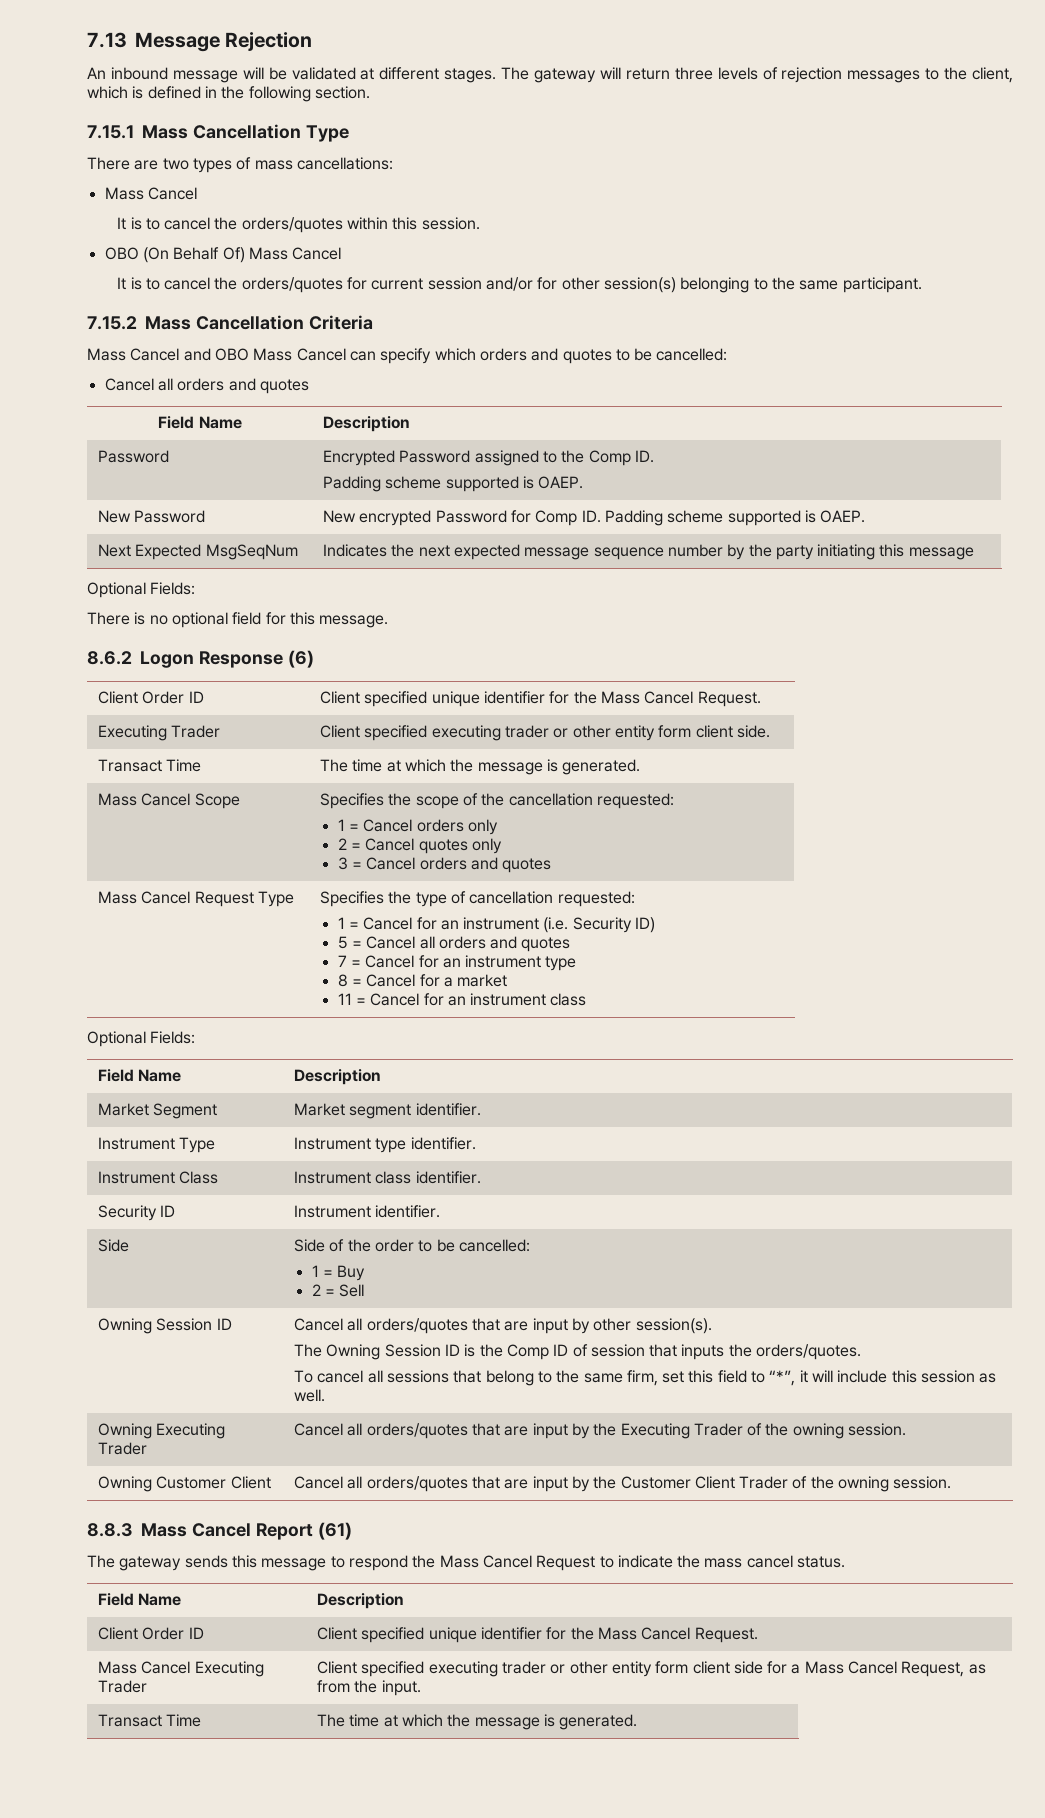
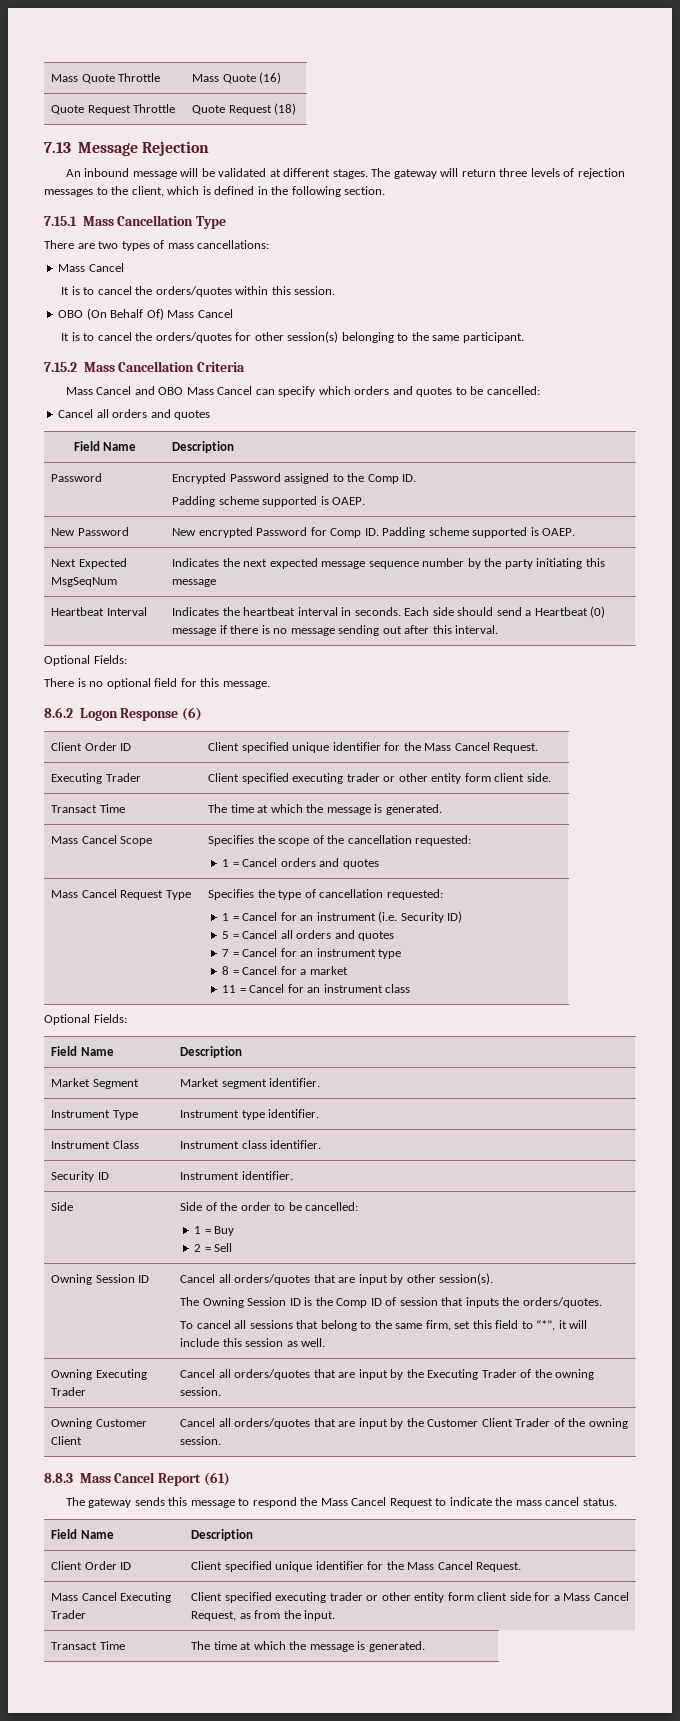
(87, 40) none -> [51,73,161,84] [192,72,282,84] [51,104,176,115] [192,103,297,115] Mass Quote Throttle | Mass Quote (16) // Quote Request Throttle | Quote Request (18) //
[371,277,558,291] current session and/or for -> (252, 336) none
(974, 553) none -> [51,607,147,616] [172,606,606,618] [172,625,499,636] // Heartbeat Interval | Indicates the heartbeat interval in seconds. Each side should send a Heartbeat (0) message if there is no message sending out after this interval.
[467,819,498,835] [337,838,502,854] [337,857,467,870] only // 2 = Cancel quotes only // 3 = Cancel orders -> (316, 862) none

